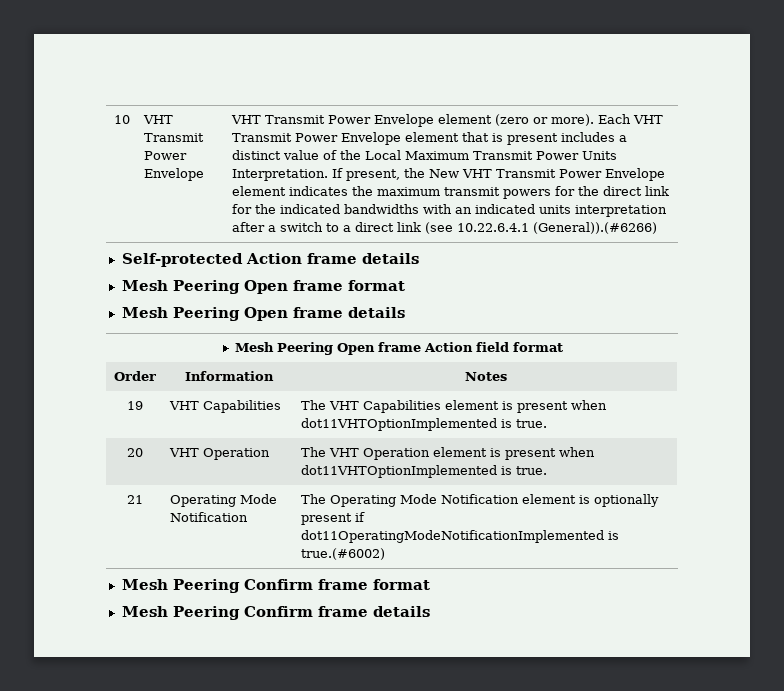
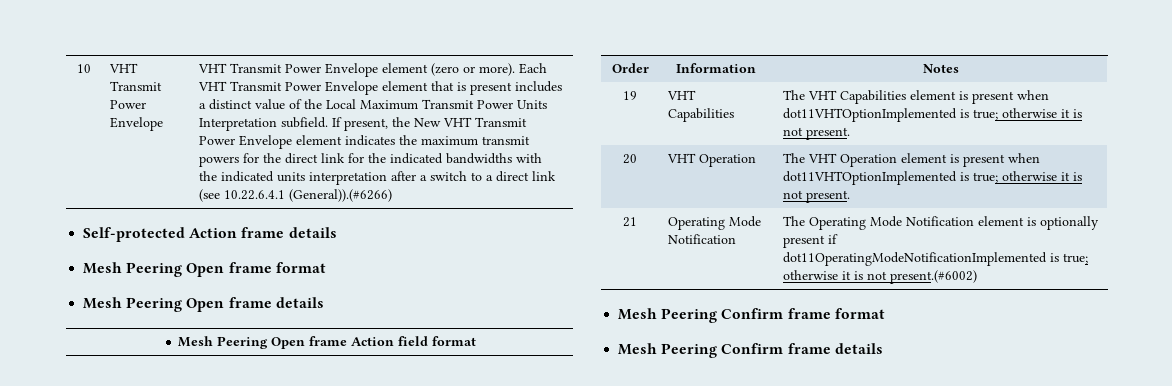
[232,169,329,181] Interpretation. -> [198,117,328,131] Interpretation subfield.
[455,207,473,214] an -> [198,171,217,181] the
[516,419,548,428] true. -> [972,108,1082,120] [782,127,850,140] true; otherwise it is not present.
[516,466,548,475] true. -> [972,171,1082,183] [782,190,850,203] true; otherwise it is not present.
[301,548,386,560] true.(#6002) -> [1062,253,1088,264] [782,270,977,284] true; otherwise it is not present.(#6002)

